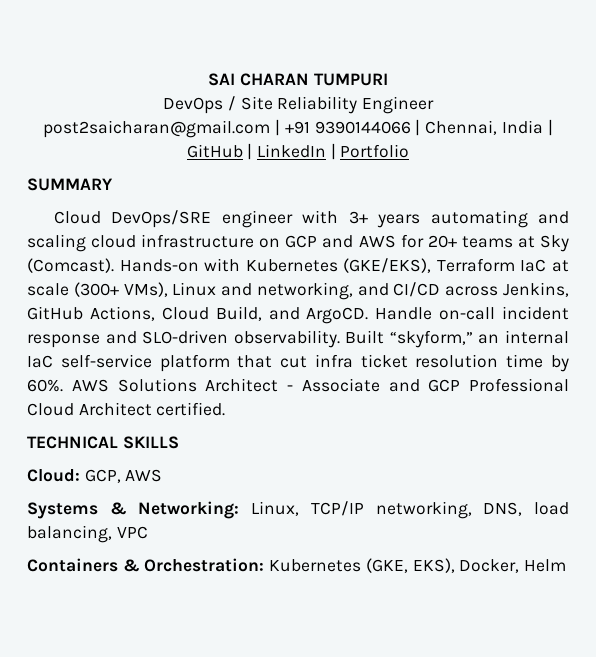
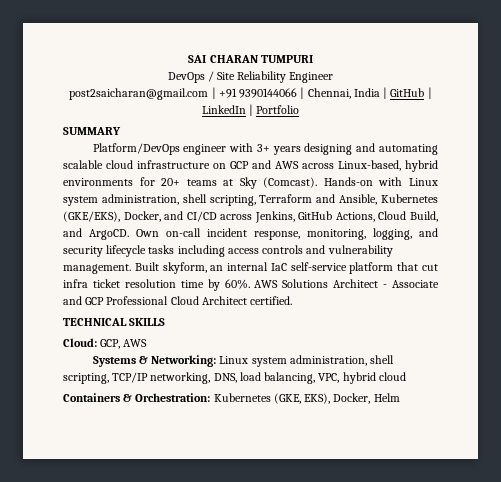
[53,210,212,228] Cloud DevOps/SRE -> [92,143,180,155] Platform/DevOps
[430,210,569,228] [27,234,86,252] automating and scaling -> [304,143,438,155] [63,160,103,169] designing and automating scalable
(396, 241) none -> [302,160,438,172] [63,178,133,186] across Linux-based, hybrid environments
[245,258,569,273] [27,282,353,300] Kubernetes (GKE/EKS), Terraform IaC at scale (300+ VMs), Linux and networking, -> [408,178,438,186] [63,194,438,206] [63,211,161,222] Linux system administration, shell scripting, Terraform and Ansible, Kubernetes (GKE/EKS), Docker,
[375,307,433,320] Handle -> [136,229,159,237] Own
[27,330,473,348] response and SLO-driven observability. Built “skyform,” -> [254,228,438,240] [63,245,393,257] [63,262,207,274] response, monitoring, logging, and security lifecycle tasks including access controls and vulnerability management. Built skyform,
[251,501,300,516] Linux, -> [219,355,395,367] [63,373,109,384] Linux system administration, shell scripting,
[116,526,148,539] VPC -> [318,372,406,384] VPC, hybrid cloud

